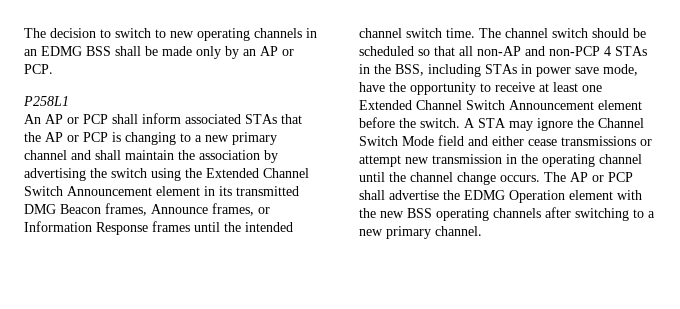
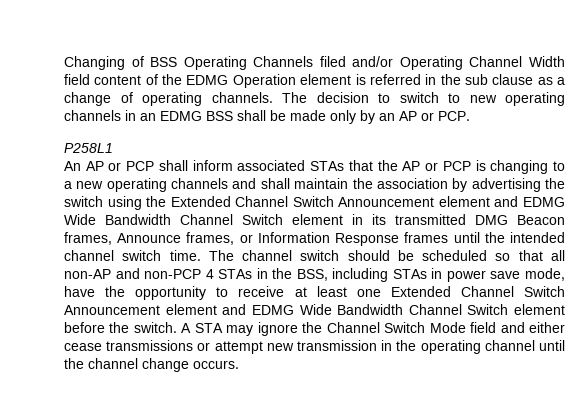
(24, 33) none -> [64,56,565,70] [64,74,565,88] [64,92,273,106] Changing of BSS Operating Channels filed and/or Operating Channel Width field content of the EDMG Operation element is referred in the sub clause as a change of operating channels.
[232,132,277,145] [24,150,67,160] primary channel -> [106,178,229,192] operating channels
(200, 191) none -> [494,196,565,207] [64,214,343,225] and EDMG Wide Bandwidth Channel Switch element
(642, 105) none -> [222,304,565,315] and EDMG Wide Bandwidth Channel Switch element
[544,172,633,182] [359,190,642,203] [359,207,655,221] [359,226,482,239] The AP or PCP shall advertise the EDMG Operation element with the new BSS operating channels after switching to a new primary channel. -> (239, 364) none

